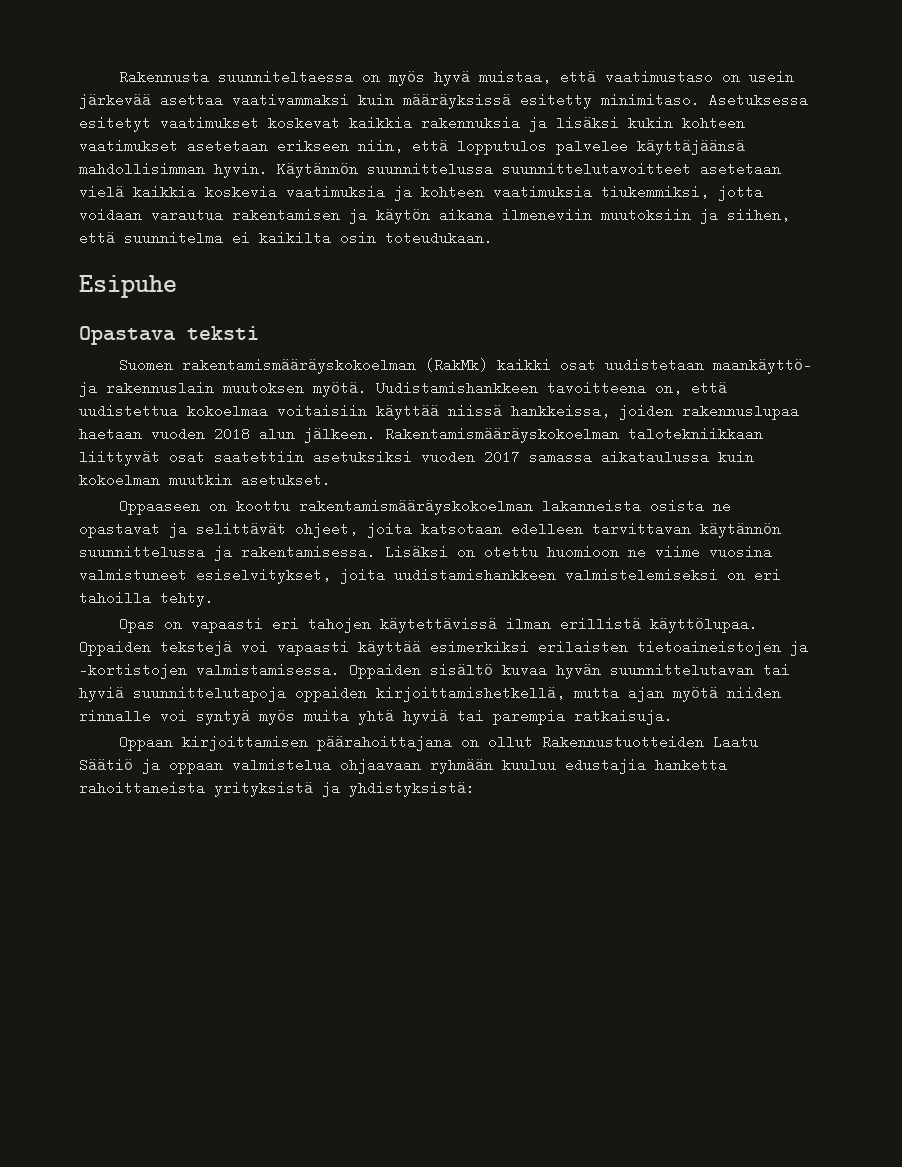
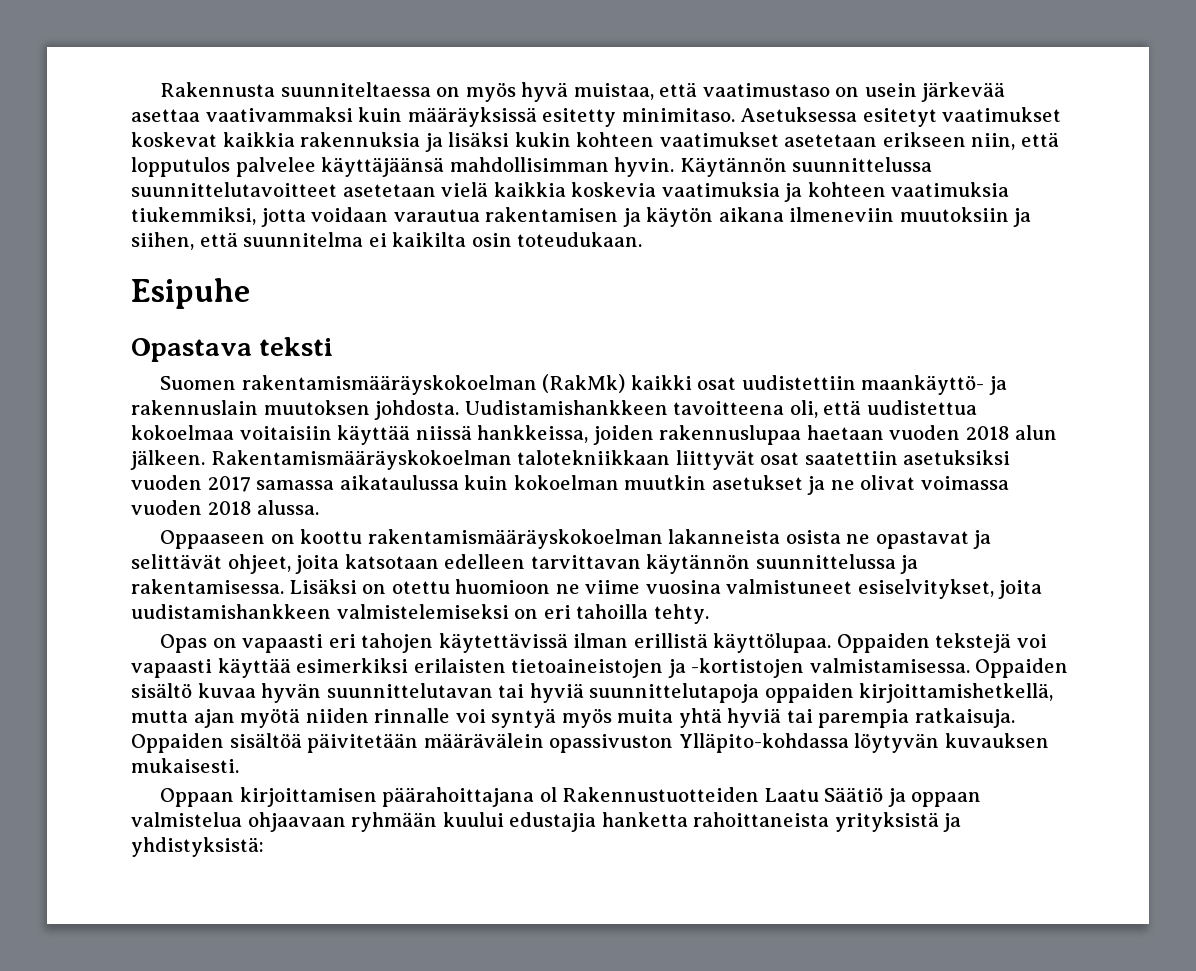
[604,358,704,372] uudistetaan -> [741,375,856,390] uudistettiin
[313,381,367,397] myötä. -> [374,400,460,420] johdosta.
[655,381,682,395] on, -> [789,400,818,418] oli,
[241,473,331,487] asetukset. -> [711,475,1009,495] [131,500,320,515] asetukset ja ne olivat voimassa vuoden 2018 alussa.
(673, 717) none -> [131,733,1049,753] [131,758,239,773] Oppaiden sisältöä päivitetään määrävälein opassivuston Ylläpito-kohdassa löytyvän kuvauksen mukaisesti.
[460,737,533,747] on ollut -> [539,787,557,802] ol
[502,760,556,770] kuuluu -> [442,812,504,827] kuului

